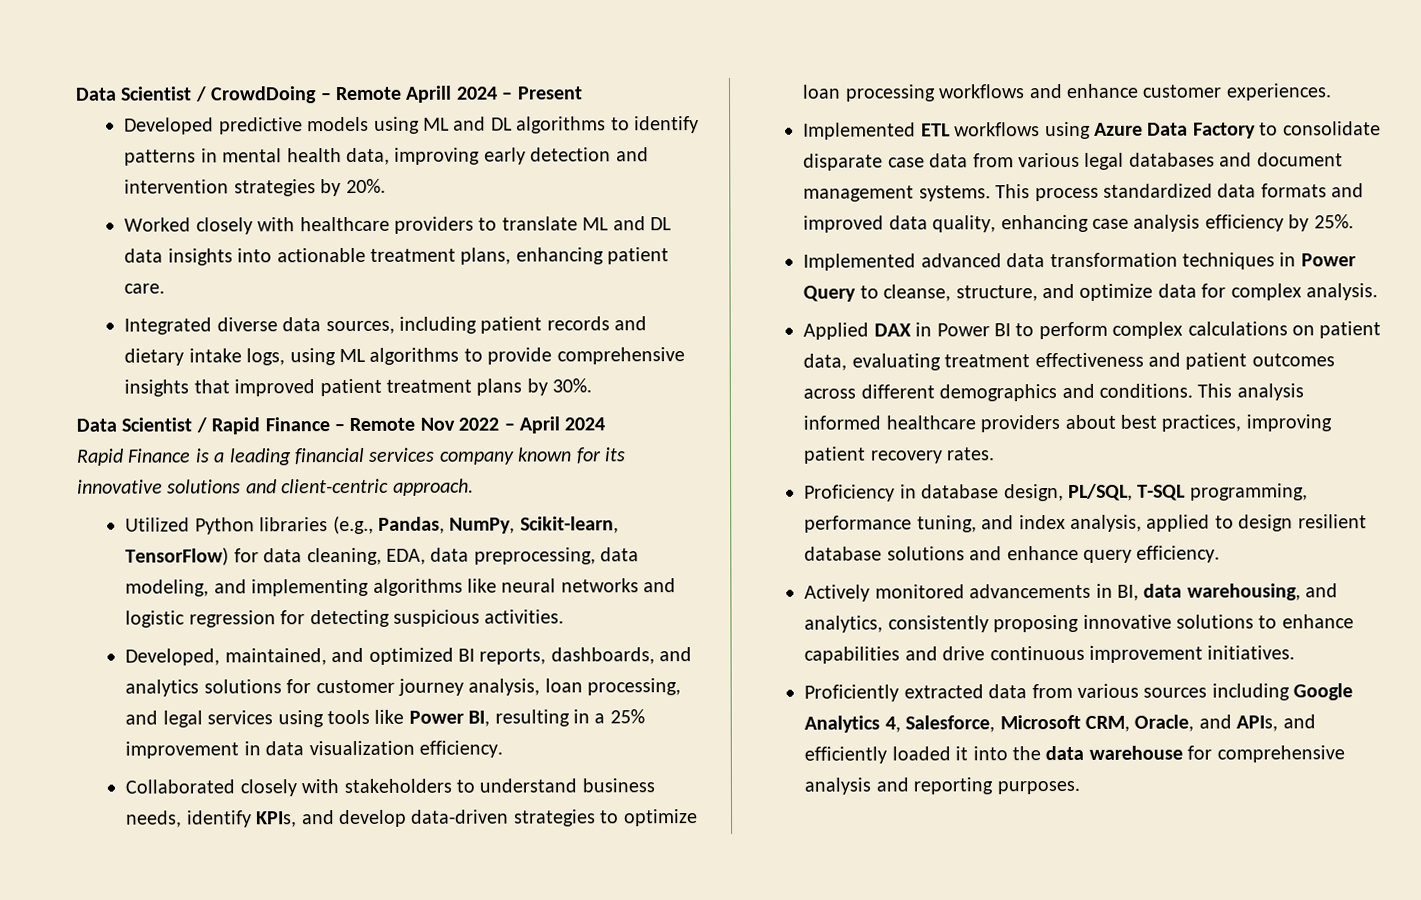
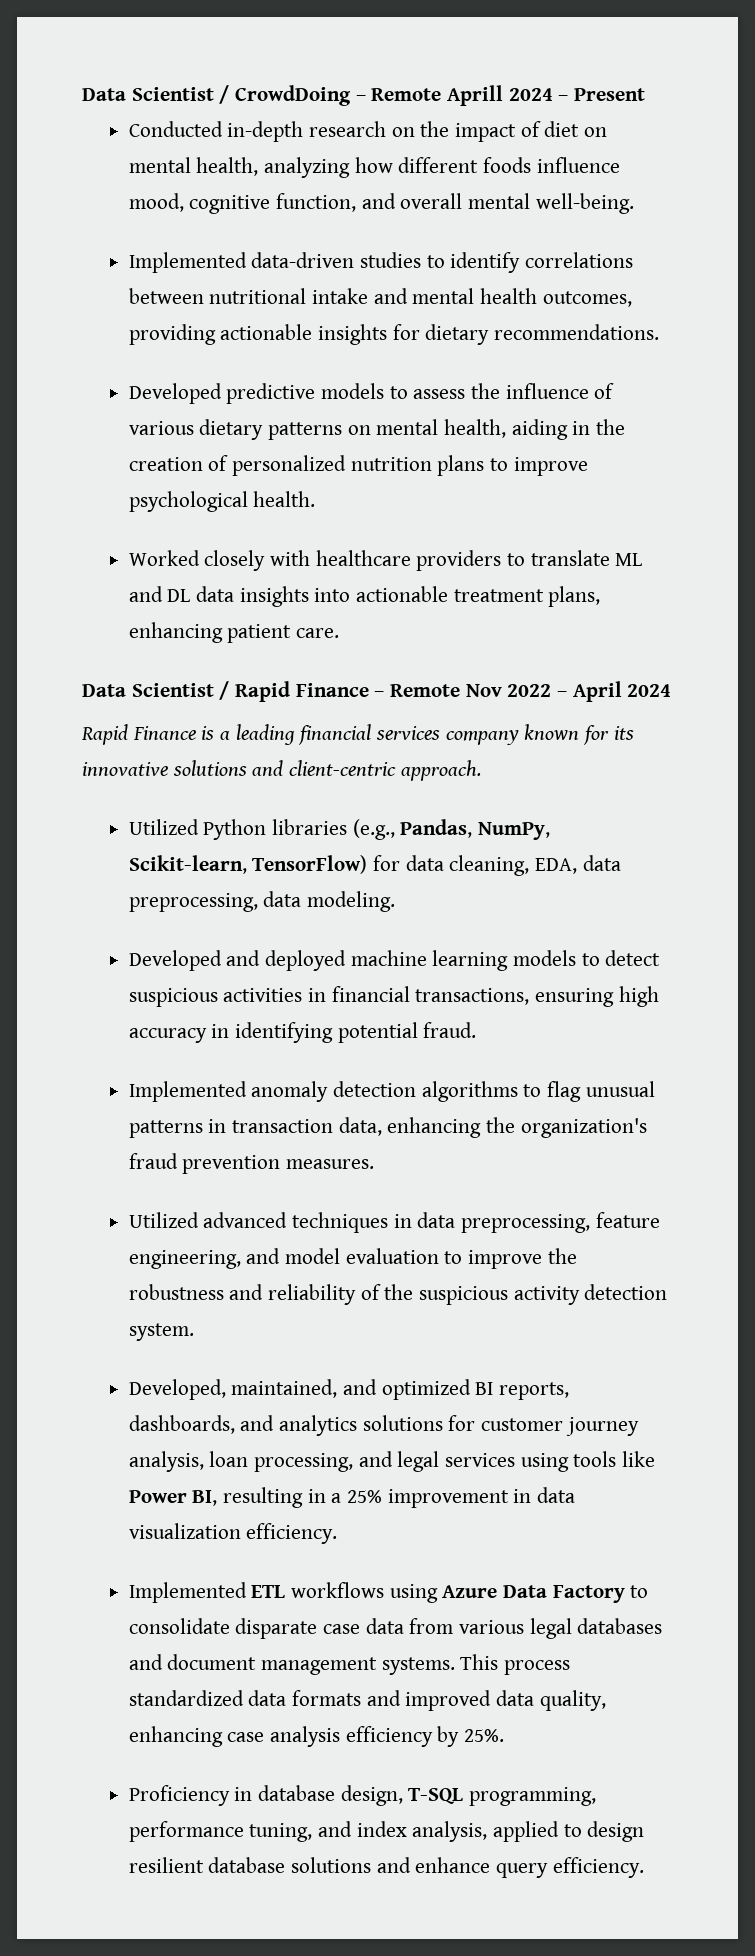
[124,116,700,135] [124,147,649,166] [124,178,386,197] Developed predictive models using ML and DL algorithms to identify patterns in mental health data, improving early detection and intervention strategies by 20%. -> [128,121,607,142] [128,157,620,178] [128,193,634,214] [128,252,633,273] [128,288,632,307] [128,324,659,345] [128,383,615,404] [128,419,625,440] [128,455,588,476] [128,491,316,512] Conducted in-depth research on the impact of diet on mental health, analyzing how different foods influence mood, cognitive function, and overall mental well-being. // Implemented data-driven studies to identify correlations between nutritional intake and mental health outcomes, providing actionable insights for dietary recommendations. // Developed predictive models to assess the influence of various dietary patterns on mental health, aiding in the creation of personalized nutrition plans to improve psychological health.
[124,316,648,335] [124,347,685,366] [124,378,593,397] // Integrated diverse data sources, including patient records and dietary intake logs, using ML algorithms to provide comprehensive insights that improved patient treatment plans by 30%. -> (339, 633) none
[125,578,677,597] [125,609,565,628] modeling, and implementing algorithms like neural networks and logistic regression for detecting suspicious activities. -> [306,891,395,912] [128,950,661,971] [128,986,659,1007] [128,1022,477,1043] [128,1081,655,1102] [128,1117,647,1138] [128,1153,374,1174] [128,1212,660,1233] [128,1248,577,1269] [128,1284,668,1305] [128,1323,194,1341] modeling. // Developed and deployed machine learning models to detect suspicious activities in financial transactions, ensuring high accuracy in identifying potential fraud. // Implemented anomaly detection algorithms to flag unusual patterns in transaction data, enhancing the organization's fraud prevention measures. // Utilized advanced techniques in data preprocessing, feature engineering, and model evaluation to improve the robustness and reliability of the suspicious activity detection system.
[125,778,655,797] [126,809,698,828] [802,83,1332,102] // Collaborated closely with stakeholders to understand business needs, identify KPIs, and develop data-driven strategies to optimize loan processing workflows and enhance customer experiences. -> (338, 1533) none
[803,252,1356,271] [803,283,1379,302] [803,321,1382,340] [803,352,1335,371] [803,383,1304,402] [803,414,1332,433] [803,446,996,464] // Implemented advanced data transformation techniques in Power Query to cleanse, structure, and optimize data for complex analysis. // Applied DAX in Power BI to perform complex calculations on patient data, evaluating treatment effectiveness and patient outcomes across different demographics and conditions. This analysis informed healthcare providers about best practices, improving patient recovery rates. -> (504, 1735) none
[1068,483,1134,502] PL/SQL, -> (403, 1795) none
[804,583,1339,602] [804,614,1354,633] [804,645,1296,664] [804,683,1354,702] [804,714,1316,733] [804,745,1345,764] [804,777,1080,795] // Actively monitored advancements in BI, data warehousing, and analytics, consistently proposing innovative solutions to enhance capabilities and drive continuous improvement initiatives. // Proficiently extracted data from various sources including Google Analytics 4, Salesforce, Microsoft CRM, Oracle, and APIs, and efficiently loaded it into the data warehouse for comprehensive analysis and reporting purposes. -> (644, 1867) none

